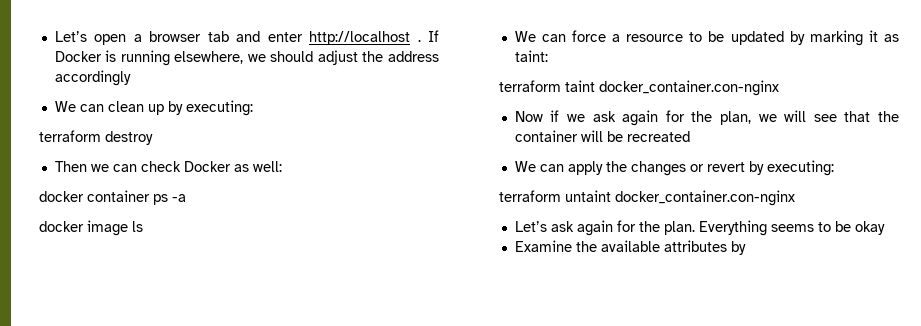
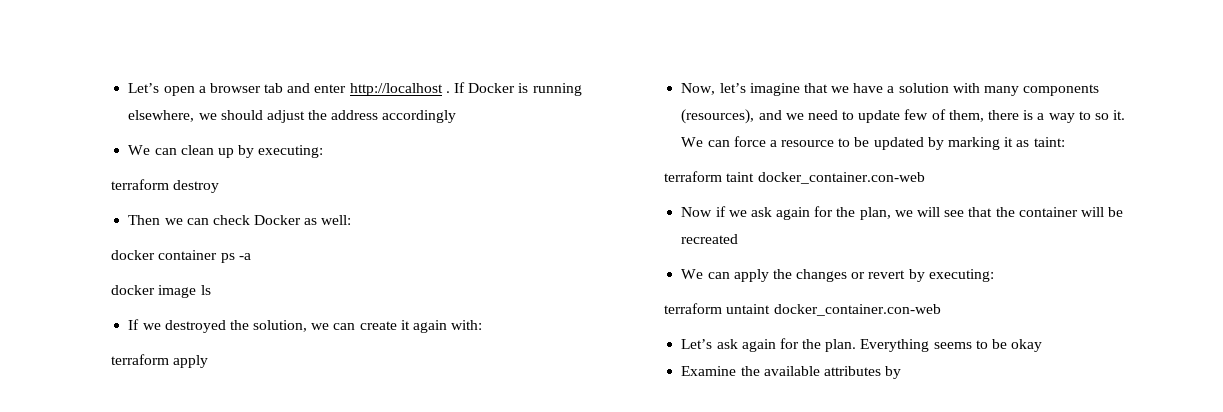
(143, 226) none -> [128,319,483,333] [111,354,209,368] [681,83,1100,96] [681,109,1126,124] If we destroyed the solution, we can create it again with: // terraform apply // Now, let’s imagine that we have a solution with many components (resources), and we need to update few of them, there is a way to so it.
[598,80,779,96] docker_container.con-nginx -> [757,172,925,184] docker_container.con-web
[614,190,795,206] docker_container.con-nginx -> [773,304,941,316] docker_container.con-web

